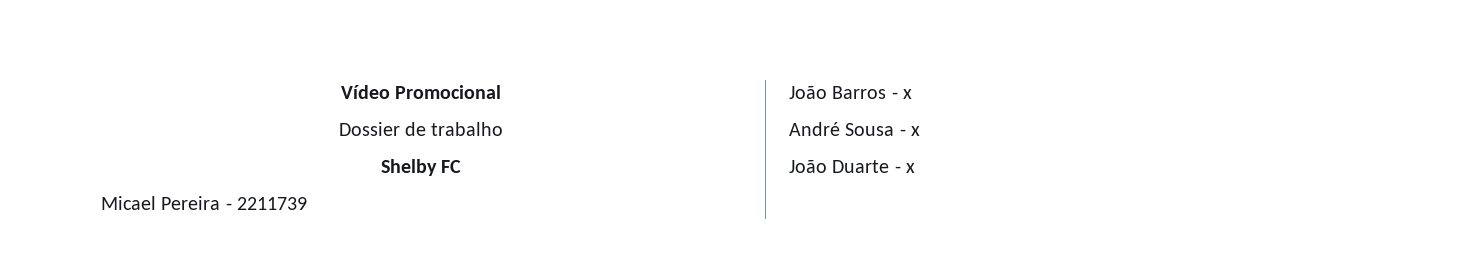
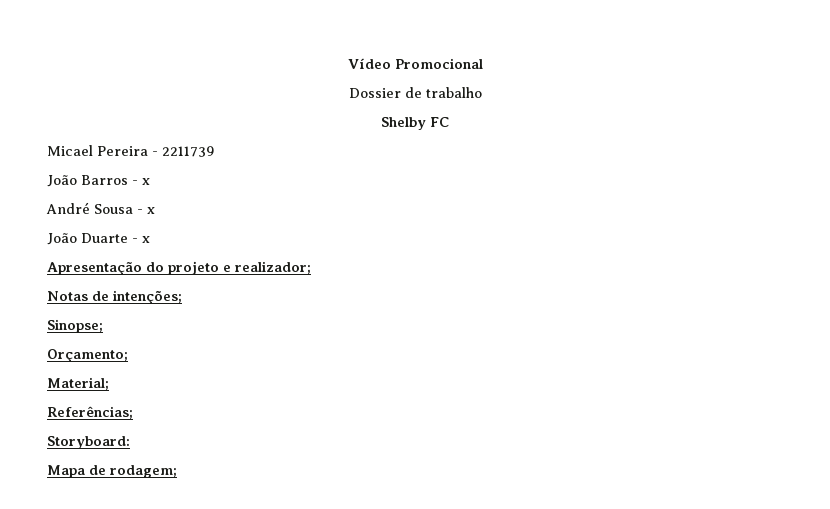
(916, 168) none -> [47,261,311,275] [47,290,182,304] [47,319,103,333] [47,349,128,362] [47,377,109,391] [47,406,133,420] [47,436,130,449] [47,465,177,478] // Apresentação do projeto e realizador; // Notas de intenções; // Sinopse; // Orçamento; // Material; // Referências; // Storyboard: // Mapa de rodagem;

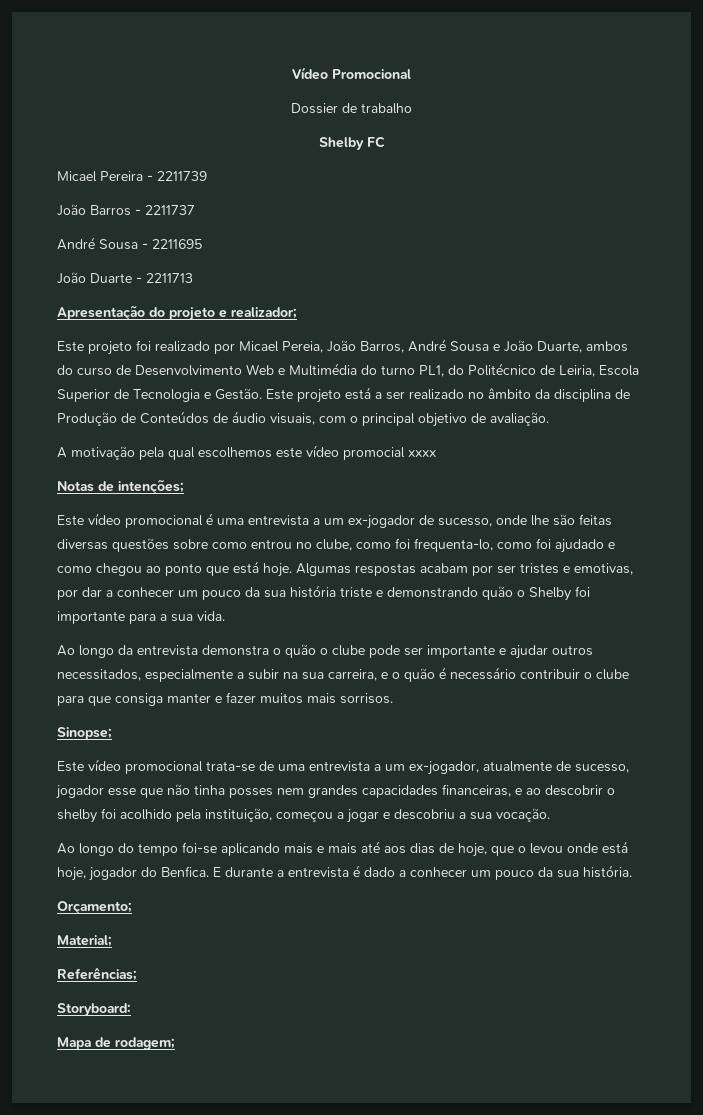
[142,178,150,185] x -> [145,205,195,215] 2211737
[147,207,155,214] x -> [152,239,202,249] 2211695
[142,236,150,243] x -> [146,273,193,283] 2211713
[47,290,182,304] [47,319,103,333] Notas de intenções; // Sinopse; -> [57,339,628,355] [57,363,639,377] [57,387,630,403] [57,411,549,427] [57,445,436,460] [57,480,184,494] [57,513,612,529] [57,538,615,553] [57,561,633,577] [57,585,590,601] [57,611,225,624] [57,644,593,659] [57,667,629,682] [57,692,393,706] [57,727,112,740] [57,759,629,775] [56,784,615,799] [57,808,550,823] [57,841,628,857] [57,865,632,881] Este projeto foi realizado por Micael Pereia, João Barros, André Sousa e João Duarte, ambos do curso de Desenvolvimento Web e Multimédia do turno PL1, do Politécnico de Leiria, Escola Superior de Tecnologia e Gestão. Este projeto está a ser realizado no âmbito da disciplina de Produção de Conteúdos de áudio visuais, com o principal objetivo de avaliação. // A motivação pela qual escolhemos este vídeo promocial xxxx // Notas de intenções; // Este vídeo promocional é uma entrevista a um ex-jogador de sucesso, onde lhe são feitas diversas questões sobre como entrou no clube, como foi frequenta-lo, como foi ajudado e como chegou ao ponto que está hoje. Algumas respostas acabam por ser tristes e emotivas, por dar a conhecer um pouco da sua história triste e demonstrando quão o Shelby foi importante para a sua vida. // Ao longo da entrevista demonstra o quão o clube pode ser importante e ajudar outros necessitados, especialmente a subir na sua carreira, e o quão é necessário contribuir o clube para que consiga manter e fazer muitos mais sorrisos. // Sinopse; // Este vídeo promocional trata-se de uma entrevista a um ex-jogador, atualmente de sucesso, jogador esse que não tinha posses nem grandes capacidades financeiras, e ao descobrir o shelby foi acolhido pela instituição, começou a jogar e descobriu a sua vocação. // Ao longo do tempo foi-se aplicando mais e mais até aos dias de hoje, que o levou onde está hoje, jogador do Benfica. E durante a entrevista é dado a conhecer um pouco da sua história.

